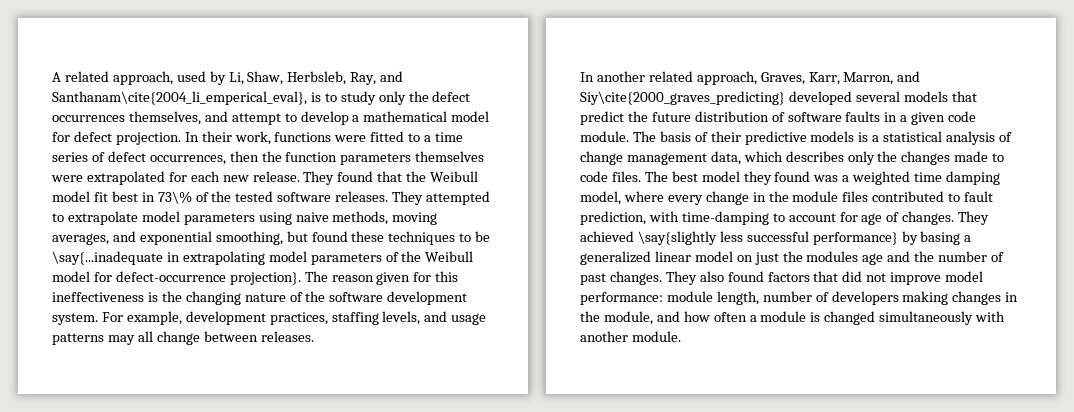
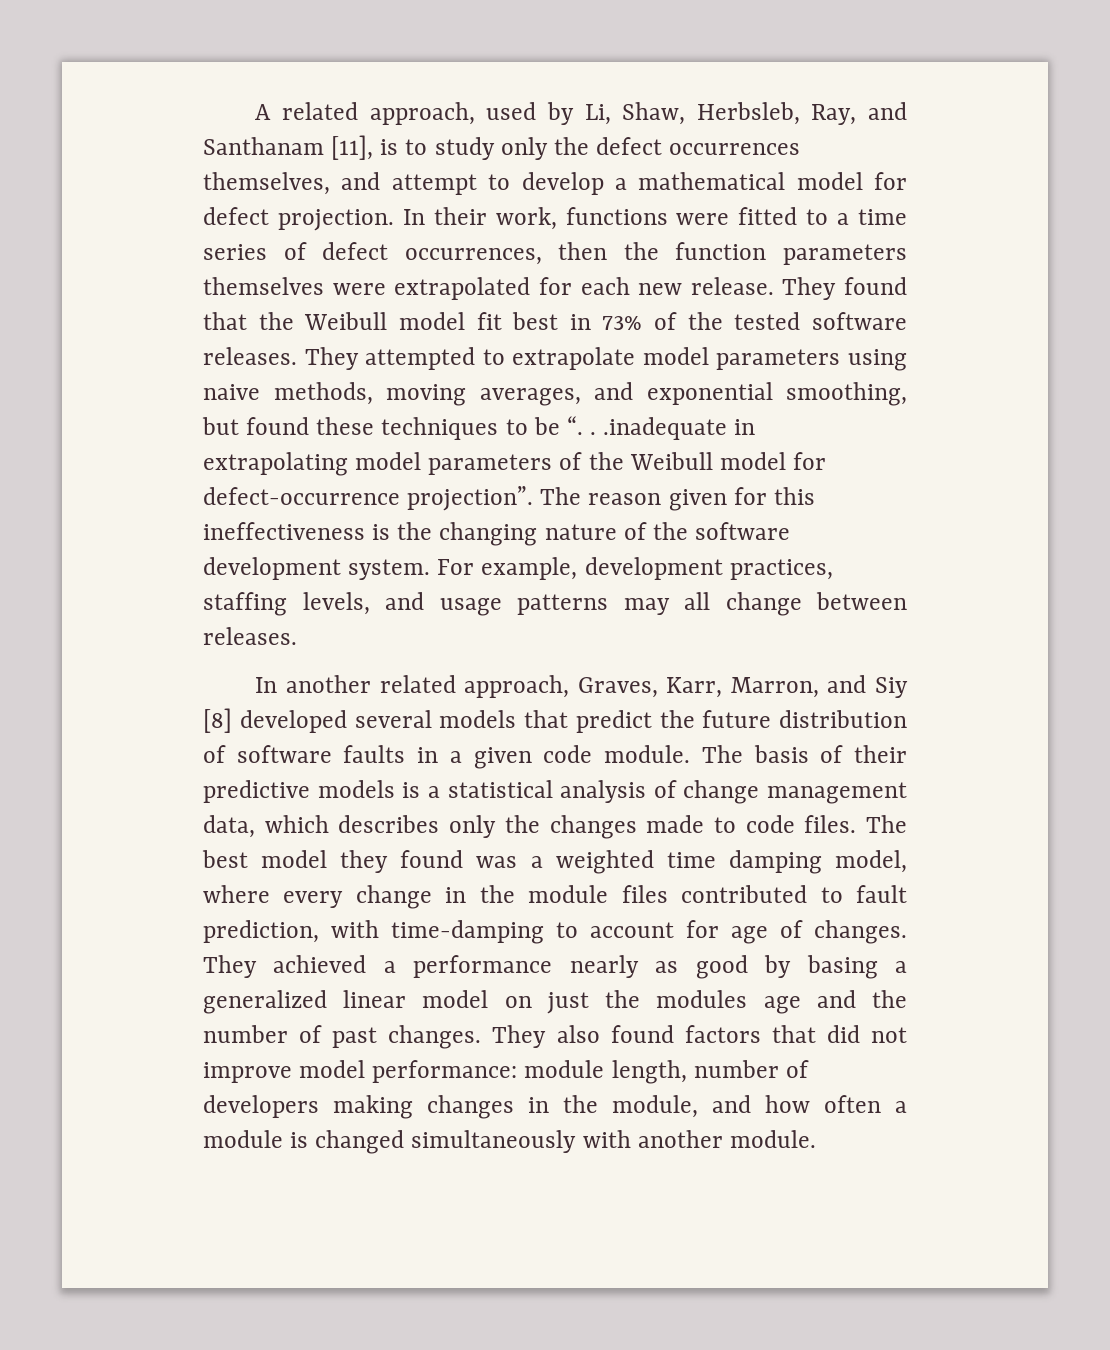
[52,91,307,105] Santhanam\cite{2004_li_emperical_eval}, -> [203,135,374,160] Santhanam [11],
[157,191,192,204] 73\% -> [602,316,643,330] 73%
[52,251,163,265] \say{...inadequate -> [566,416,728,440] “. . .inadequate
[229,272,301,285] projection}. -> [407,486,534,511] projection”.
[580,91,785,105] Siy\cite{2000_graves_predicting} -> [875,677,908,698] [203,708,232,733] Siy [8]
[637,231,898,245] \say{slightly less successful performance} -> [383,955,748,979] a performance nearly as good

